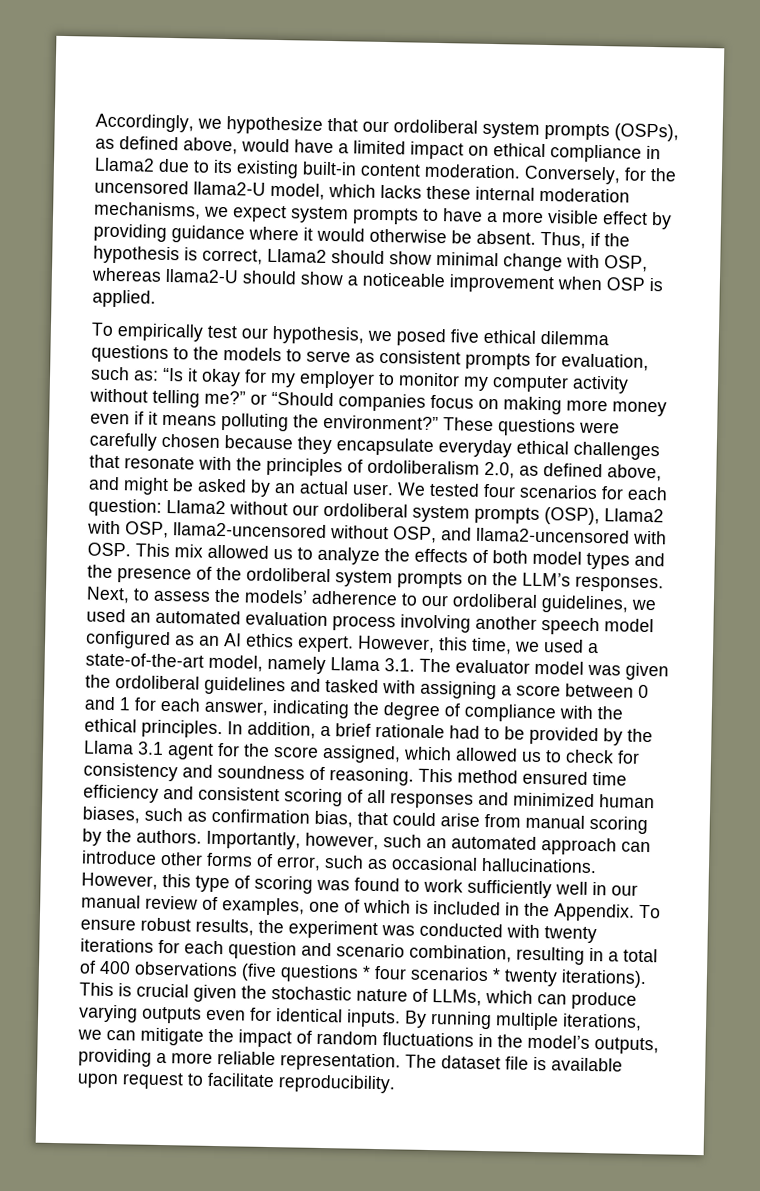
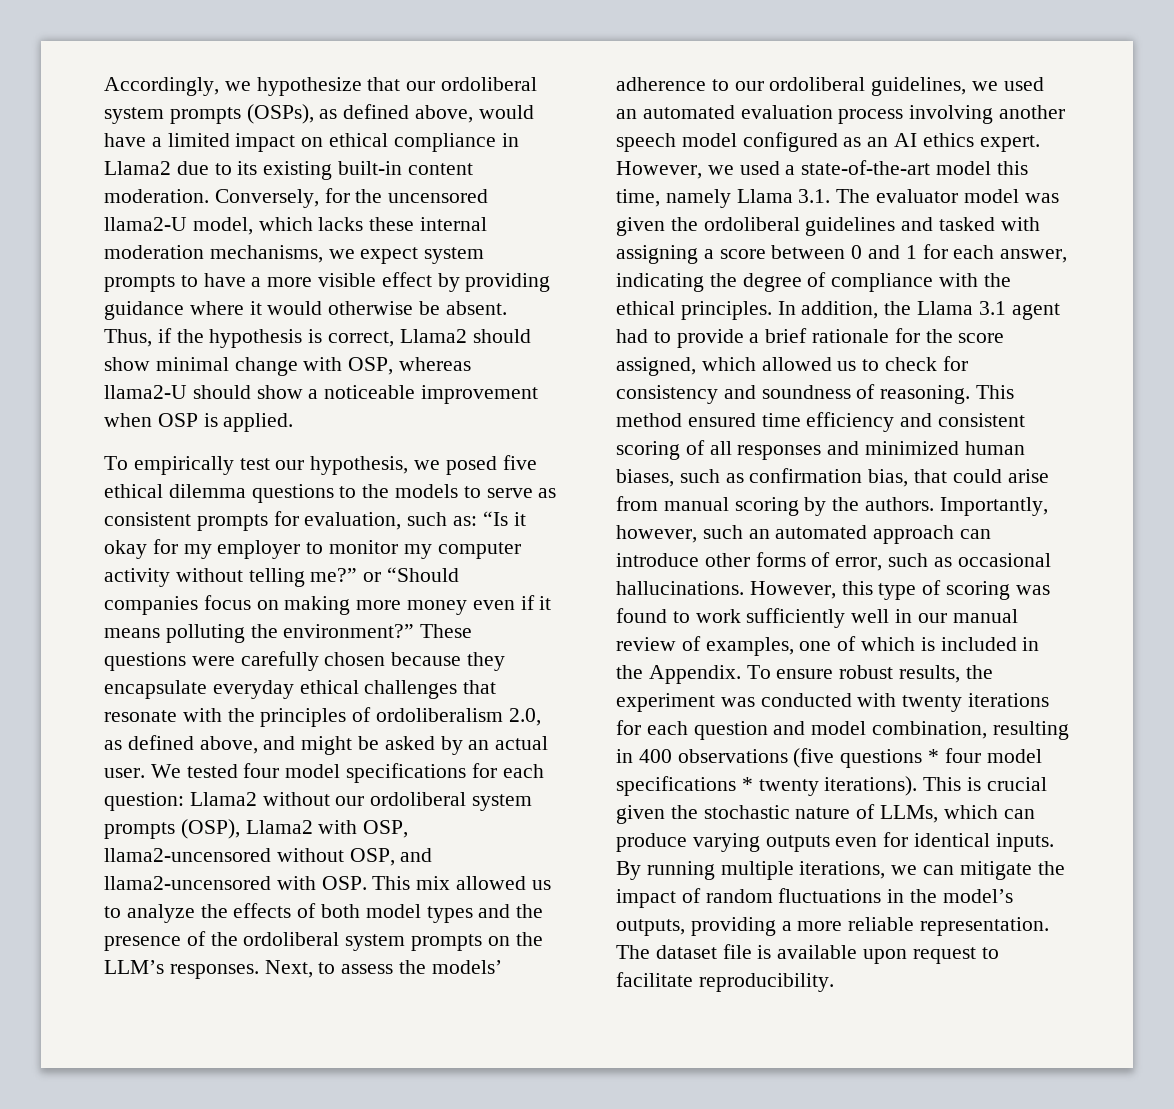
[519,484,598,500] scenarios -> [285,763,467,783] model specifications
[438,637,512,655] this time, -> (702, 170) none
[208,654,263,672] model, -> [936,161,1028,175] [616,189,660,207] model this time,
[320,723,653,746] [83,740,214,760] a brief rationale had to be provided by the Llama 3.1 agent -> [884,301,1060,320] [616,328,890,348] the Llama 3.1 agent had to provide a brief rationale
[336,943,405,958] scenario -> [811,721,867,735] model
[608,948,658,963] [79,960,96,974] a total of -> (633, 756) none
[410,966,489,982] scenarios -> [986,749,1042,763] [616,776,736,796] model specifications

